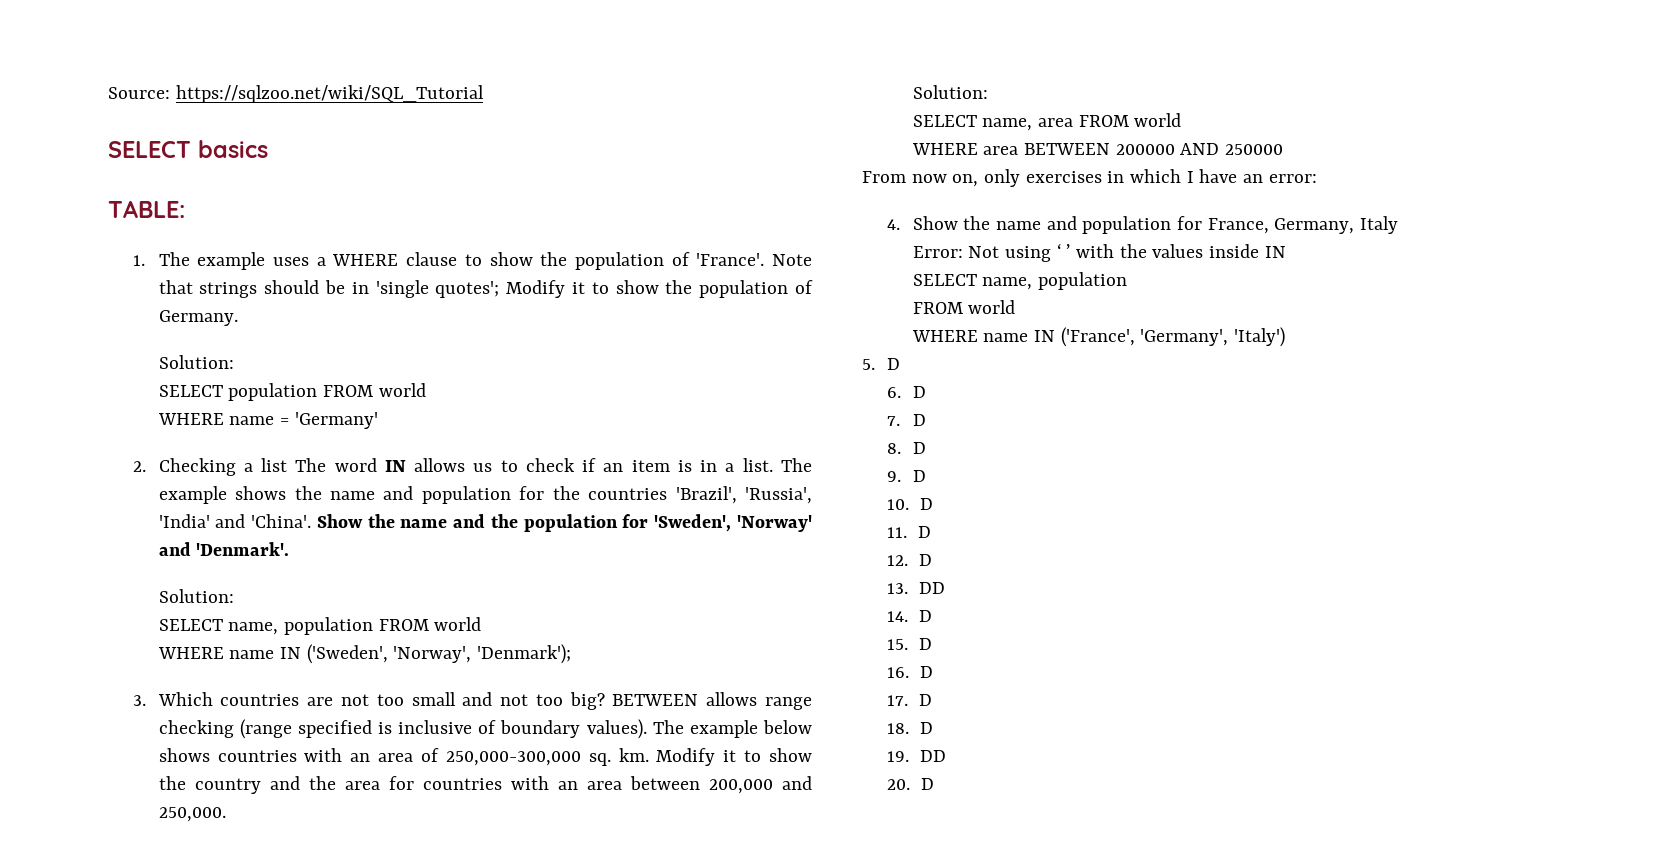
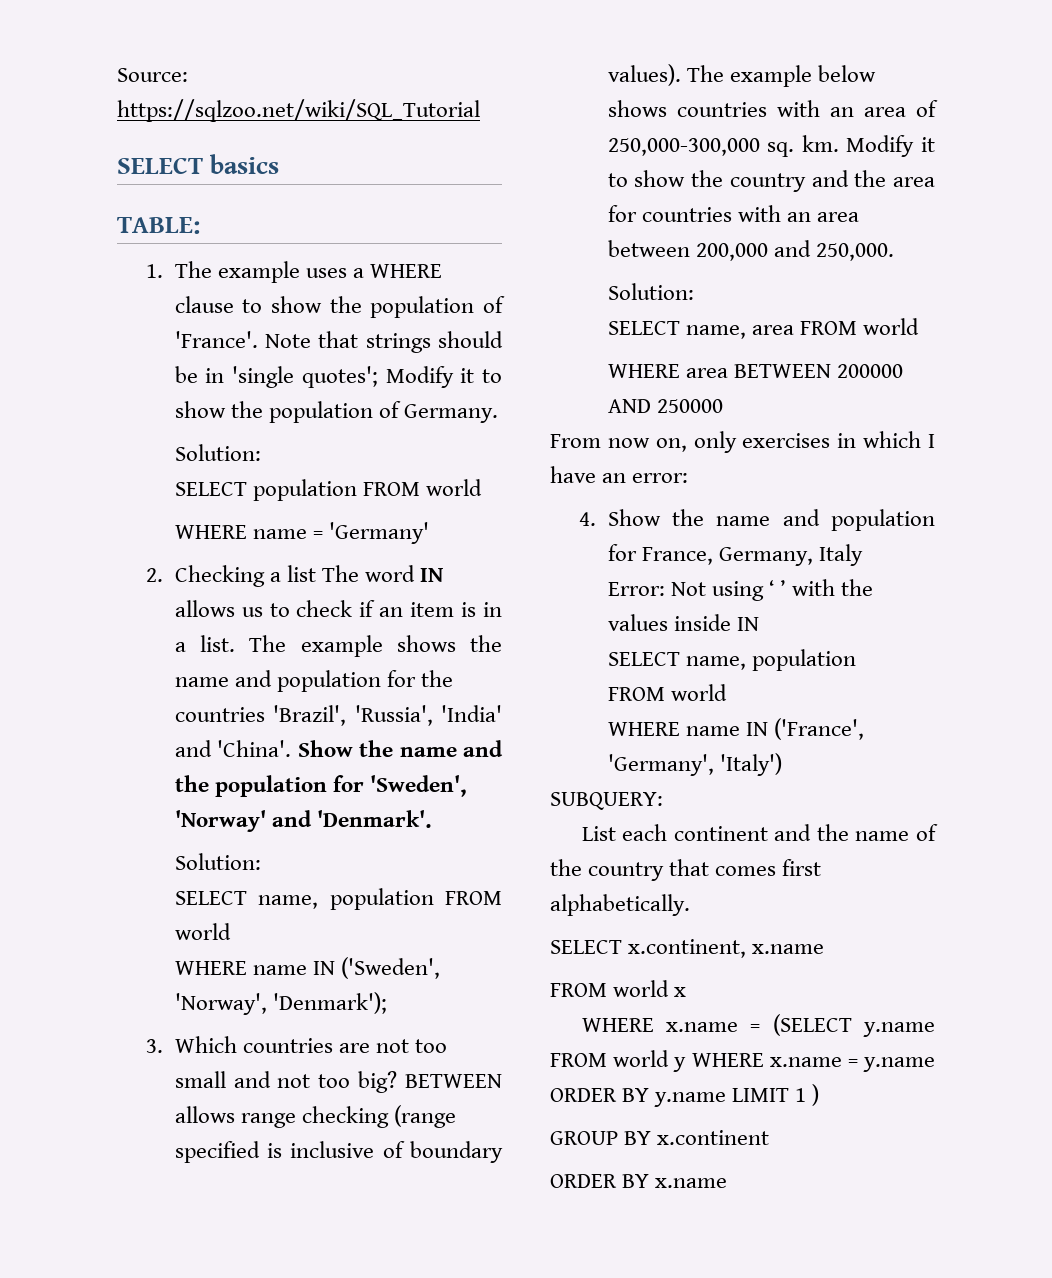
[862,358,901,370] [887,386,926,398] [887,414,926,426] [887,442,926,454] [887,470,926,482] [887,498,933,510] [887,526,931,538] [887,554,932,566] [887,582,945,594] [887,610,932,622] [887,638,932,650] [887,666,933,678] [887,694,932,706] [887,722,933,734] [887,750,946,762] [887,778,934,790] 5. D // 6. D // 7. D // 8. D // 9. D // 10. D // 11. D // 12. D // 13. DD // 14. D // 15. D // 16. D // 17. D // 18. D // 19. DD // 20. D -> [550,792,663,810] [581,824,939,841] [550,859,822,881] [550,894,690,916] [550,939,825,958] [550,980,687,997] [581,1014,935,1037] [550,1050,935,1072] [550,1084,820,1107] [550,1130,770,1145] [550,1174,728,1188] SUBQUERY: // List each continent and the name of the country that comes first alphabetically. // SELECT x.continent, x.name // FROM world x // WHERE x.name = (SELECT y.name FROM world y WHERE x.name = y.name ORDER BY y.name LIMIT 1 ) // GROUP BY x.continent // ORDER BY x.name

